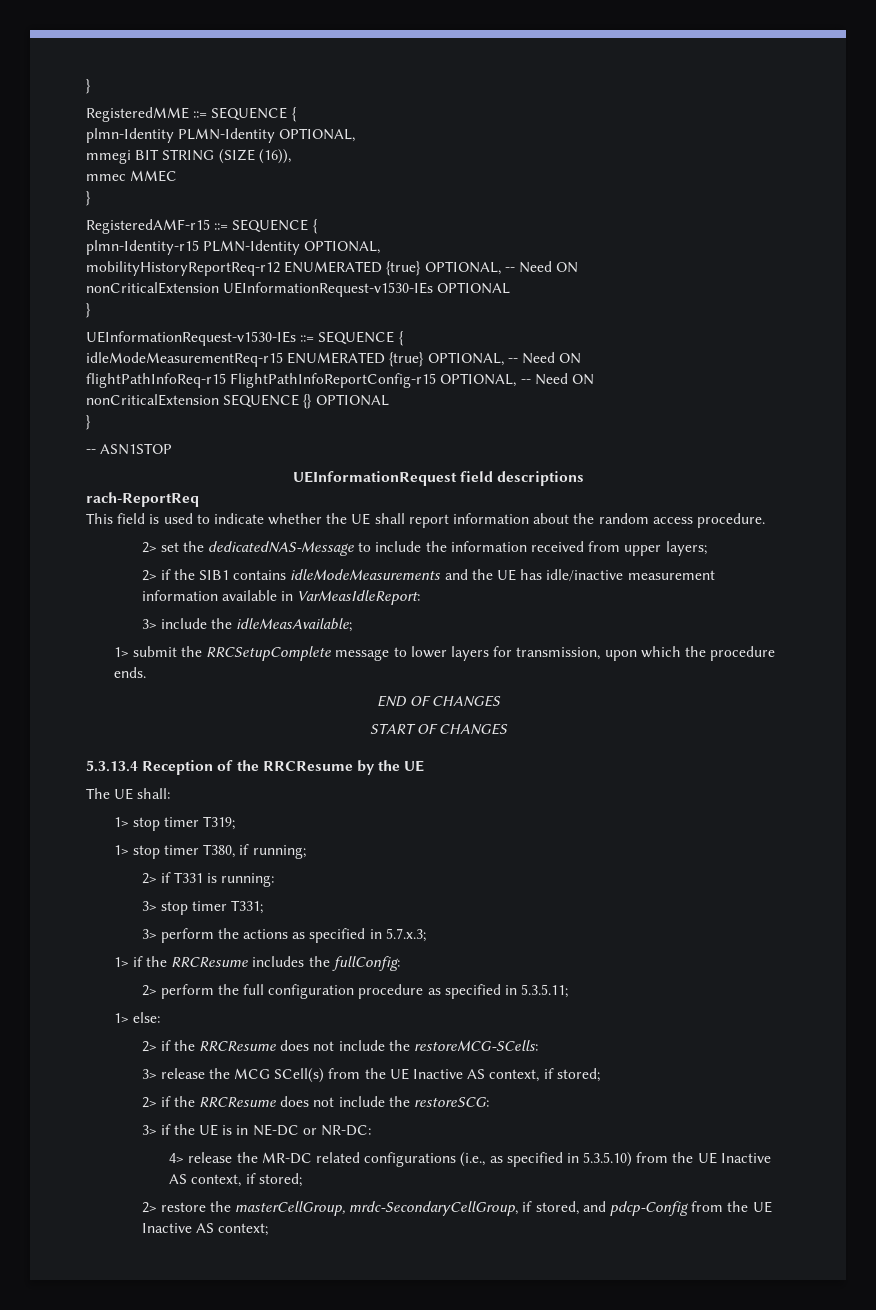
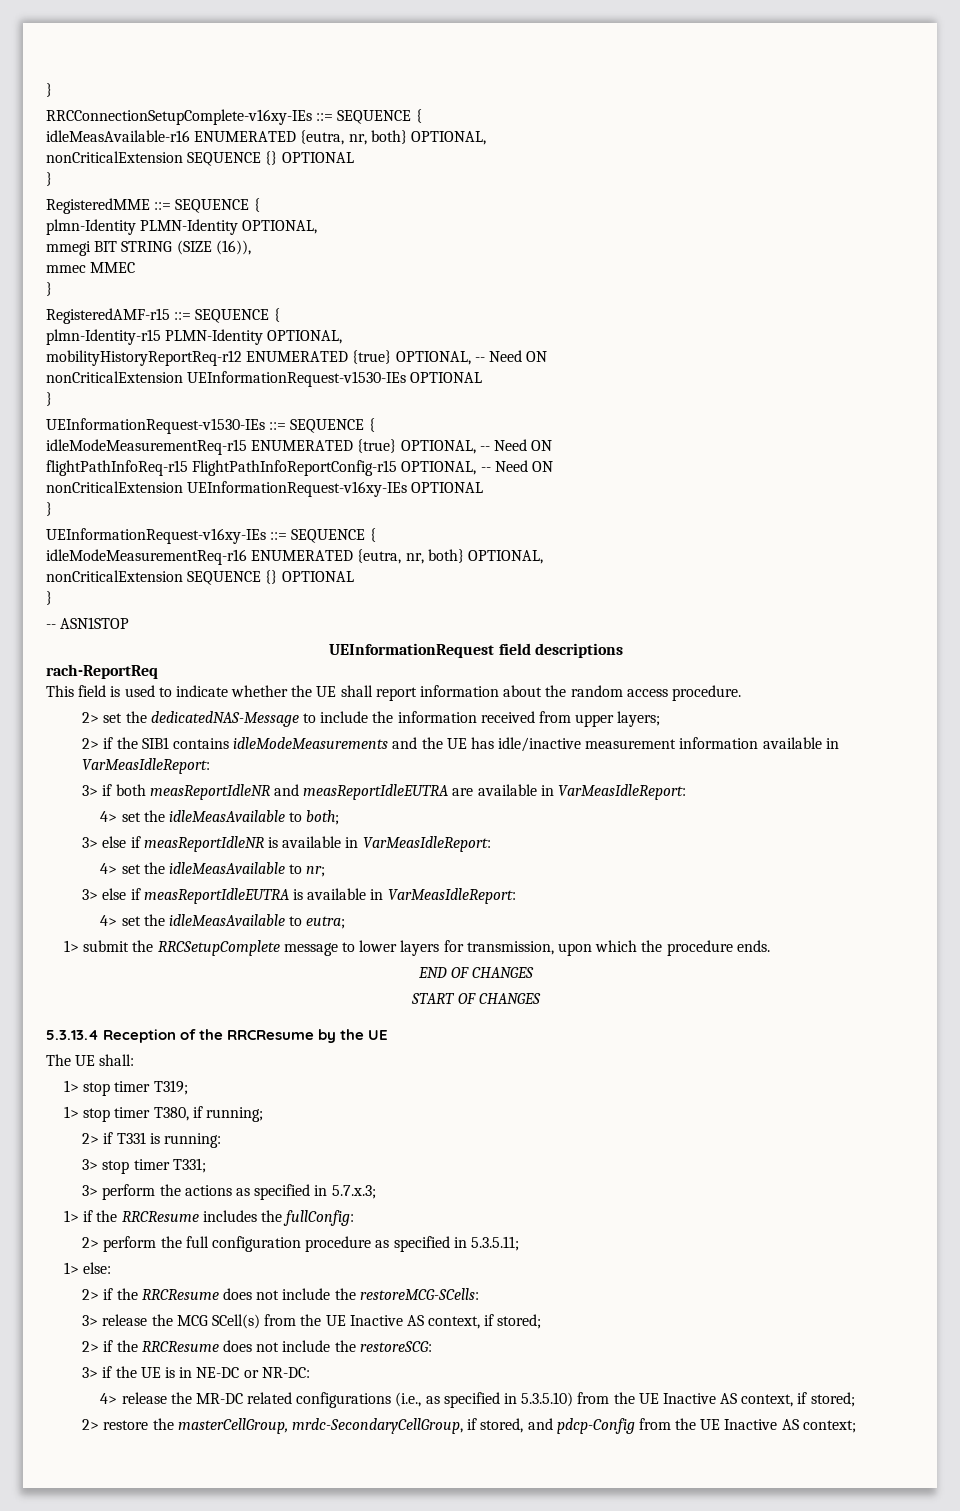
[86,79,91,94] } -> [46,83,52,97] [46,109,422,125] [46,130,486,145] [46,151,354,166] [46,172,52,186] } // RRCConnectionSetupComplete-v16xy-IEs ::= SEQUENCE { // idleMeasAvailable-r16 ENUMERATED {eutra, nr, both} OPTIONAL, // nonCriticalExtension SEQUENCE {} OPTIONAL // }
(594, 379) none -> [46,481,484,497] [46,502,52,516] [46,528,376,544] [46,549,543,565] // nonCriticalExtension UEInformationRequest-v16xy-IEs OPTIONAL // } // UEInformationRequest-v16xy-IEs ::= SEQUENCE { // idleModeMeasurementReq-r16 ENUMERATED {eutra, nr, both} OPTIONAL,
[160,618,353,632] include the idleMeasAvailable; -> [102,784,686,800] [100,810,340,825] [82,836,491,852] [100,862,326,877] [82,888,516,904] [100,914,346,929] if both measReportIdleNR and measReportIdleEUTRA are available in VarMeasIdleReport: // 4> set the idleMeasAvailable to both; // 3> else if measReportIdleNR is available in VarMeasIdleReport: // 4> set the idleMeasAvailable to nr; // 3> else if measReportIdleEUTRA is available in VarMeasIdleReport: // 4> set the idleMeasAvailable to eutra;

